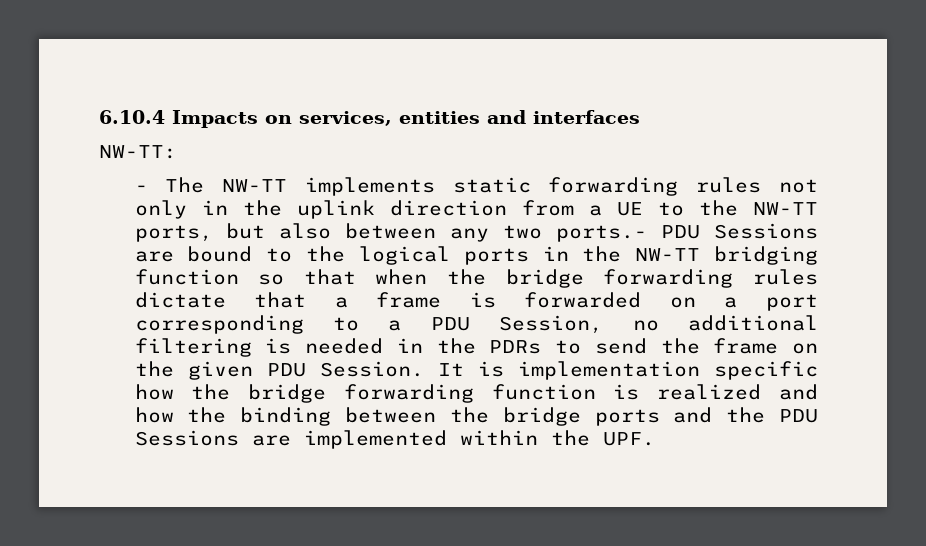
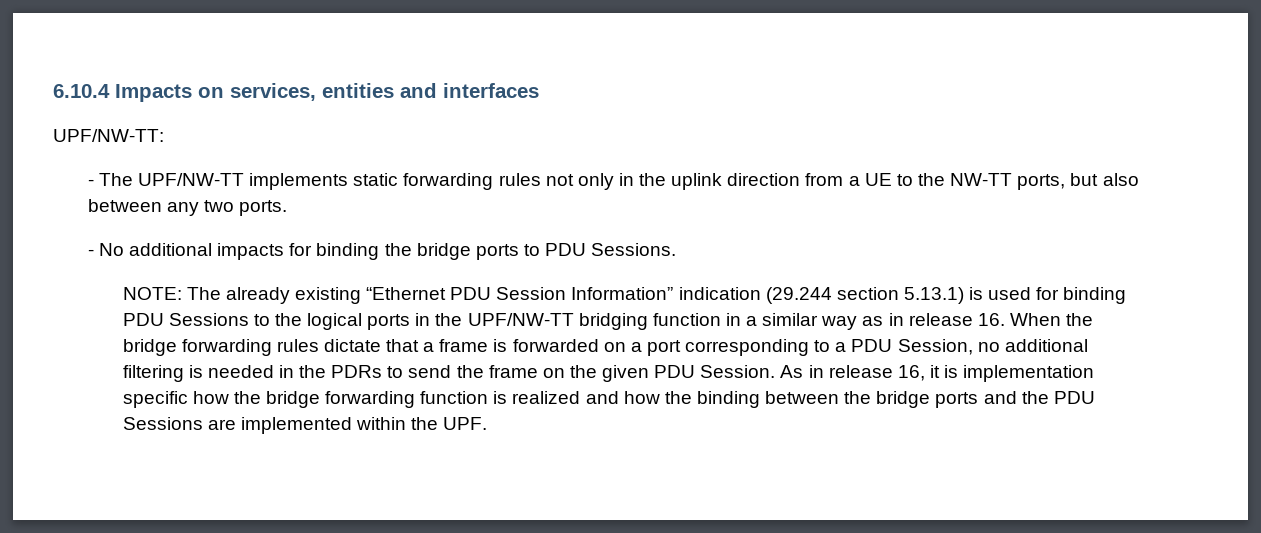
[99,145,177,159] NW-TT: -> [53,129,164,142] UPF/NW-TT:
[222,179,288,192] NW-TT -> [138,173,245,186] UPF/NW-TT
[556,223,819,242] [134,246,253,262] ports.- PDU Sessions are bound -> [239,200,288,216] [87,243,677,260] [122,287,1127,304] [122,313,249,326] ports. // - No additional impacts for binding the bridge ports to PDU Sessions. // NOTE: The already existing “Ethernet PDU Session Information” indication (29.244 section 5.13.1) is used for binding PDU Sessions
[635,248,701,261] NW-TT -> [467,313,574,326] UPF/NW-TT
[258,269,428,285] so that when -> [725,313,1062,330] in a similar way as in release 16. When
[437,363,464,376] It -> [780,365,941,381] As in release 16, it

